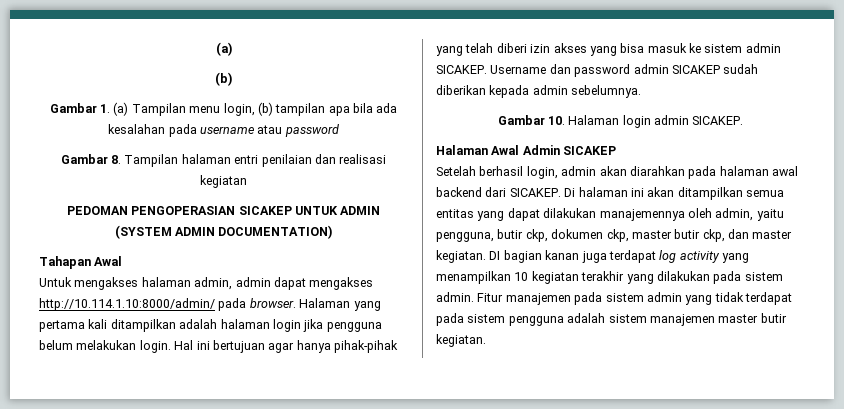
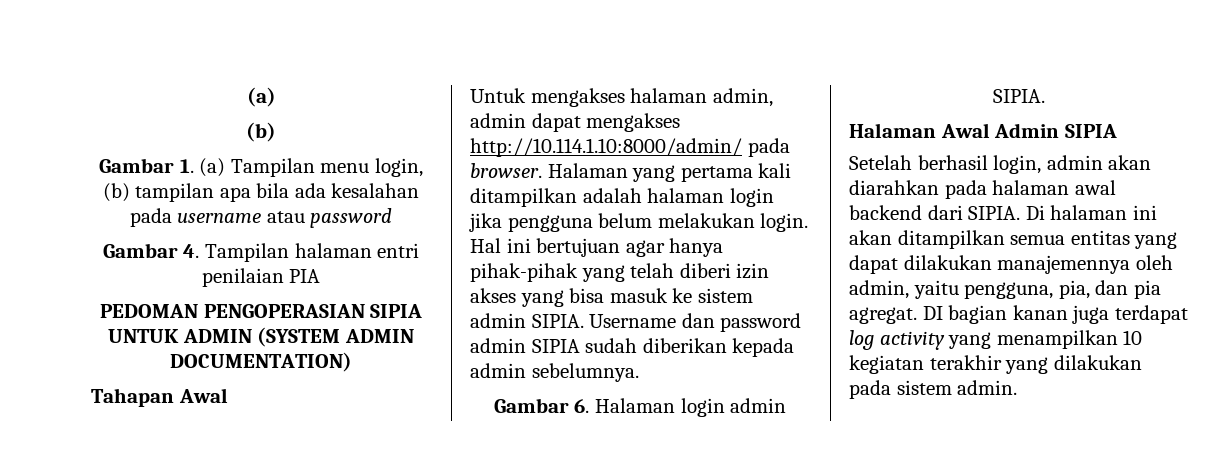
[111,155,122,164] 8. -> [183,244,200,258] 4.
[314,154,387,164] [200,175,247,188] dan realisasi kegiatan -> [289,269,321,283] PIA
[238,206,292,215] SICAKEP -> [370,304,423,318] SIPIA
[436,65,487,74] SICAKEP. -> [531,314,584,328] SIPIA.
[671,65,720,74] SICAKEP -> [531,339,580,353] SIPIA
[547,116,565,125] 10. -> [574,399,590,413] 6.
[692,116,744,125] SICAKEP. -> [993,89,1045,103] SIPIA.
[563,146,617,155] SICAKEP -> [1064,124,1117,138] SIPIA
[509,188,561,197] SICAKEP. -> [968,206,1021,220] SIPIA.
[497,229,793,242] [436,250,486,263] butir ckp, dokumen ckp, master butir ckp, dan master kegiatan. -> [1058,280,1161,299] [849,307,917,324] pia, dan pia agregat.
[477,292,792,305] [436,313,787,326] [436,334,486,347] Fitur manajemen pada sistem admin yang tidak terdapat pada sistem pengguna adalah sistem manajemen master butir kegiatan. -> (1018, 387) none

